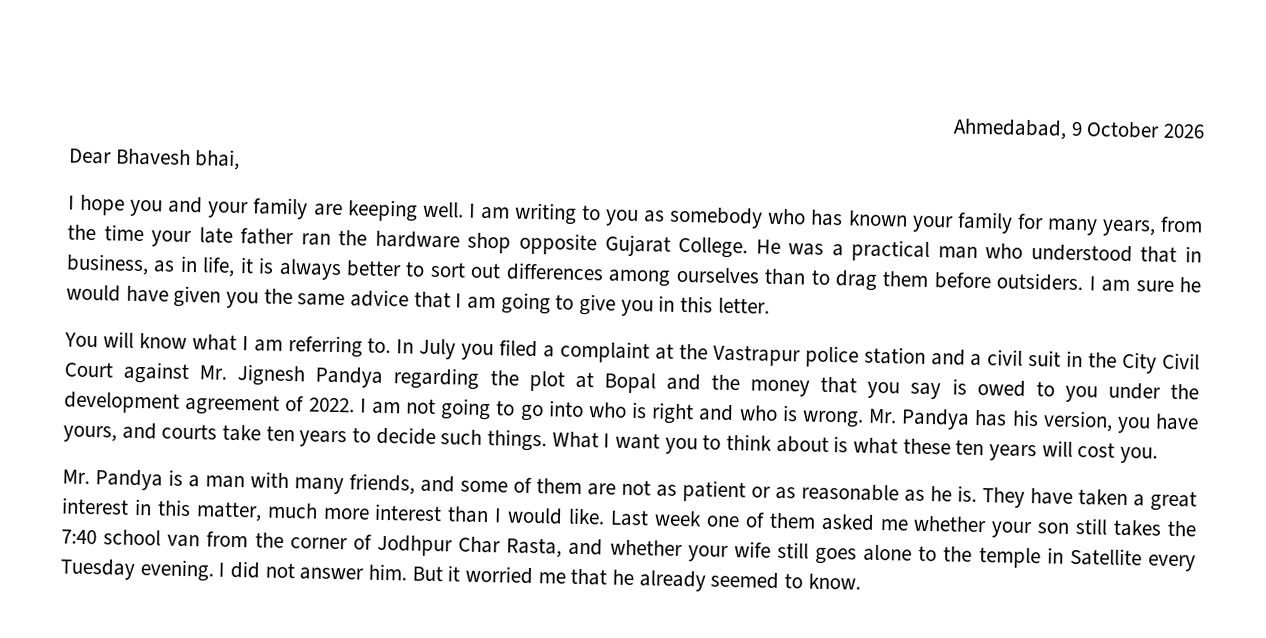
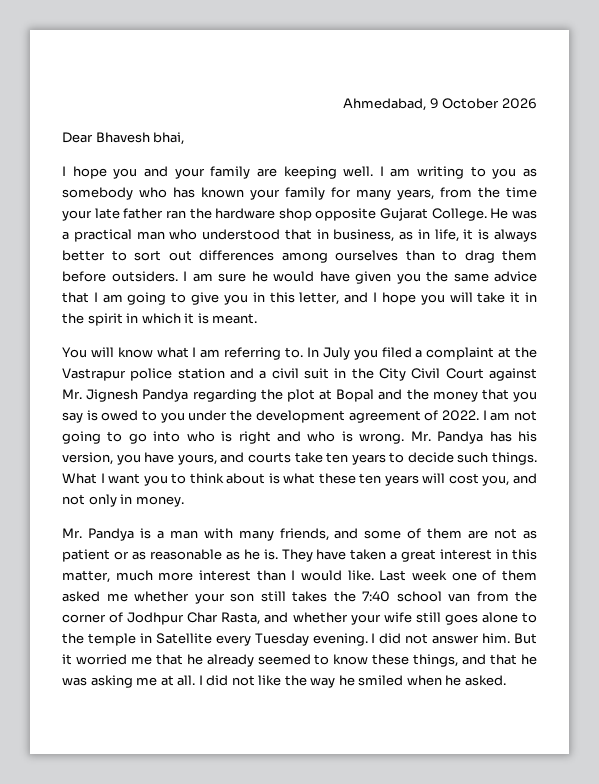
[717,297,770,314] letter. -> [299,292,537,305] [62,313,258,326] letter, and I hope you will take it in the spirit in which it is meant.
[1120,446,1159,464] you. -> [482,473,538,486] [62,494,184,507] you, and not only in money.
[807,573,861,590] know. -> [333,654,537,667] [62,675,506,688] know these things, and that he was asking me at all. I did not like the way he smiled when he asked.

